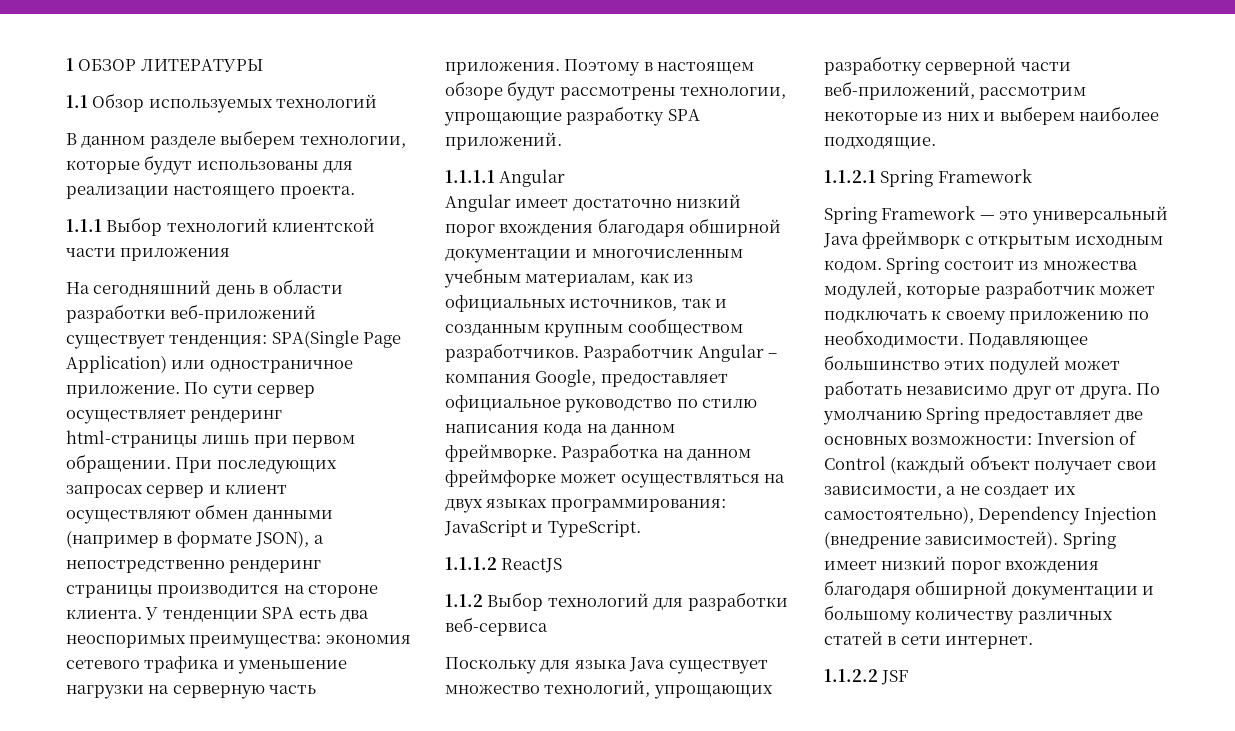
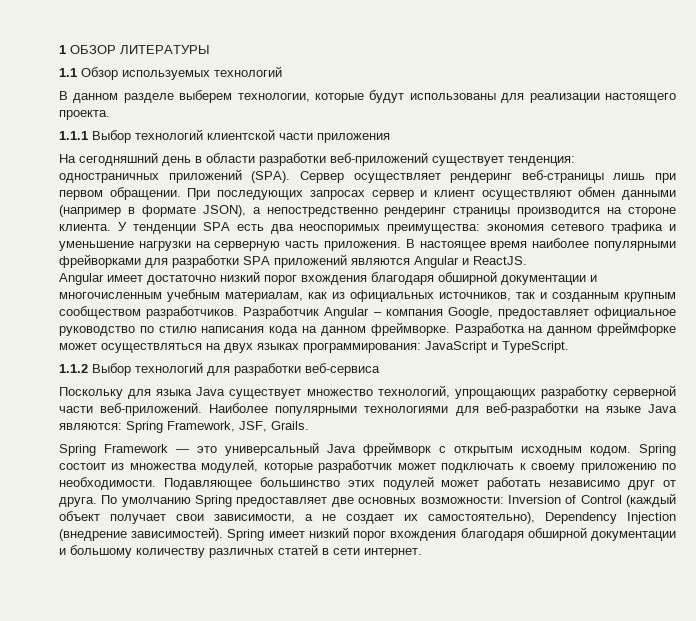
[271,330,402,348] [66,355,353,373] [66,382,316,399] SPA(Single Page Application) или одностраничное приложение. По сути сервер -> [59,169,344,183] одностраничных приложений (SPA). Cервер
[66,430,198,448] html-страницы -> [521,170,604,183] веб-страницы
[564,59,755,76] [445,81,787,101] [444,106,700,126] [445,132,562,150] [445,169,566,187] Поэтому в настоящем обзоре будут рассмотрены технологии, упрощающие разработку SPA приложений. // 1.1.1.1 Angular -> [405,238,676,251] [59,254,527,268] В настоящее время наиболее популярными фрейворками для разработки SPA приложений являются Angular и ReactJS.
[445,557,563,573] // 1.1.1.2 ReactJS -> (569, 347) none
[824,81,1087,100] [824,106,1160,125] [824,137,936,149] [824,169,1032,187] веб-приложений, рассмотрим некоторые из них и выберем наиболее подходящие. // 1.1.2.1 Spring Framework -> [100,402,677,416] [59,421,309,433] веб-приложений. Наиболее популярными технологиями для веб-разработки на языке Java являются: Spring Framework, JSF, Grails.
[824,669,909,685] // 1.1.2.2 JSF -> (422, 553) none

